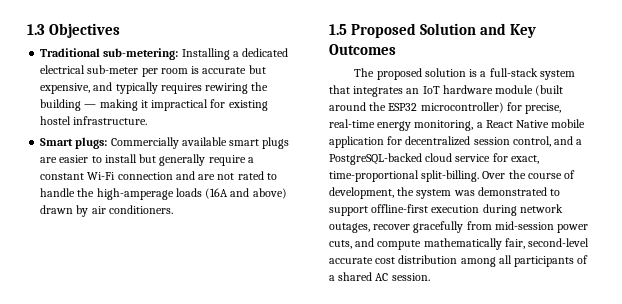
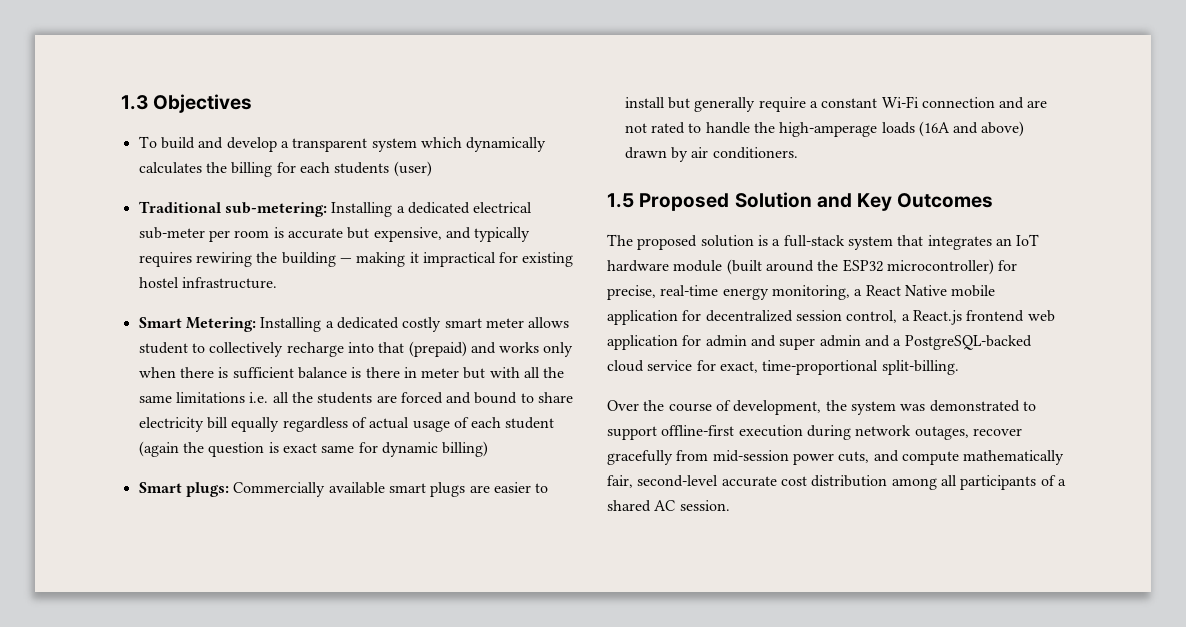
(121, 30) none -> [138,136,547,152] [138,161,432,177] // To build and develop a transparent system which dynamically calculates the billing for each students (user)
(148, 120) none -> [138,317,570,332] [138,341,574,357] [138,367,565,379] [138,392,574,404] [138,417,555,432] [138,441,489,457] // Smart Metering: Installing a dedicated costly smart meter allows student to collectively recharge into that (prepaid) and works only when there is sufficient balance is there in meter but with all the same limitations i.e. all the students are forced and bound to share electricity bill equally regardless of actual usage of each student (again the question is exact same for dynamic billing)
(551, 141) none -> [901,310,1055,325] [607,335,861,350] a React.js frontend web application for admin and super admin
(480, 176) none -> (959, 367) //

